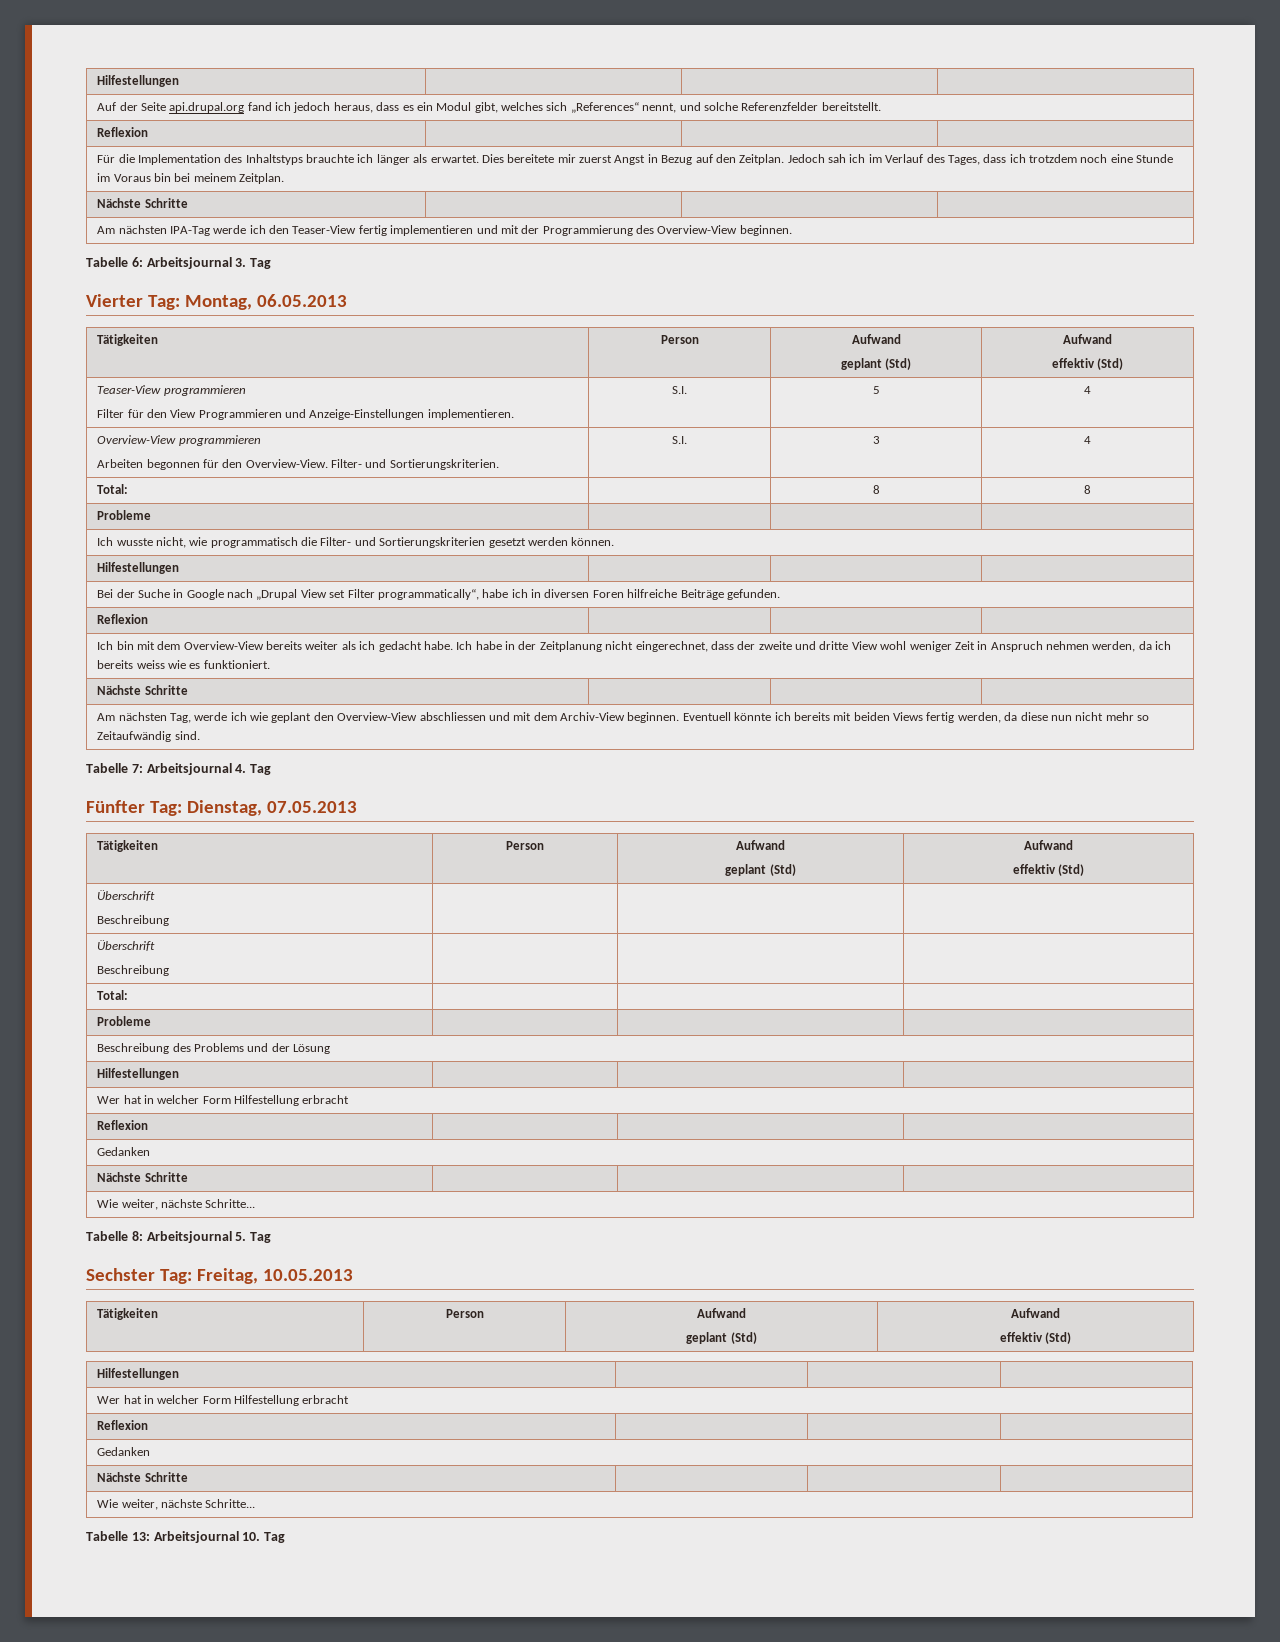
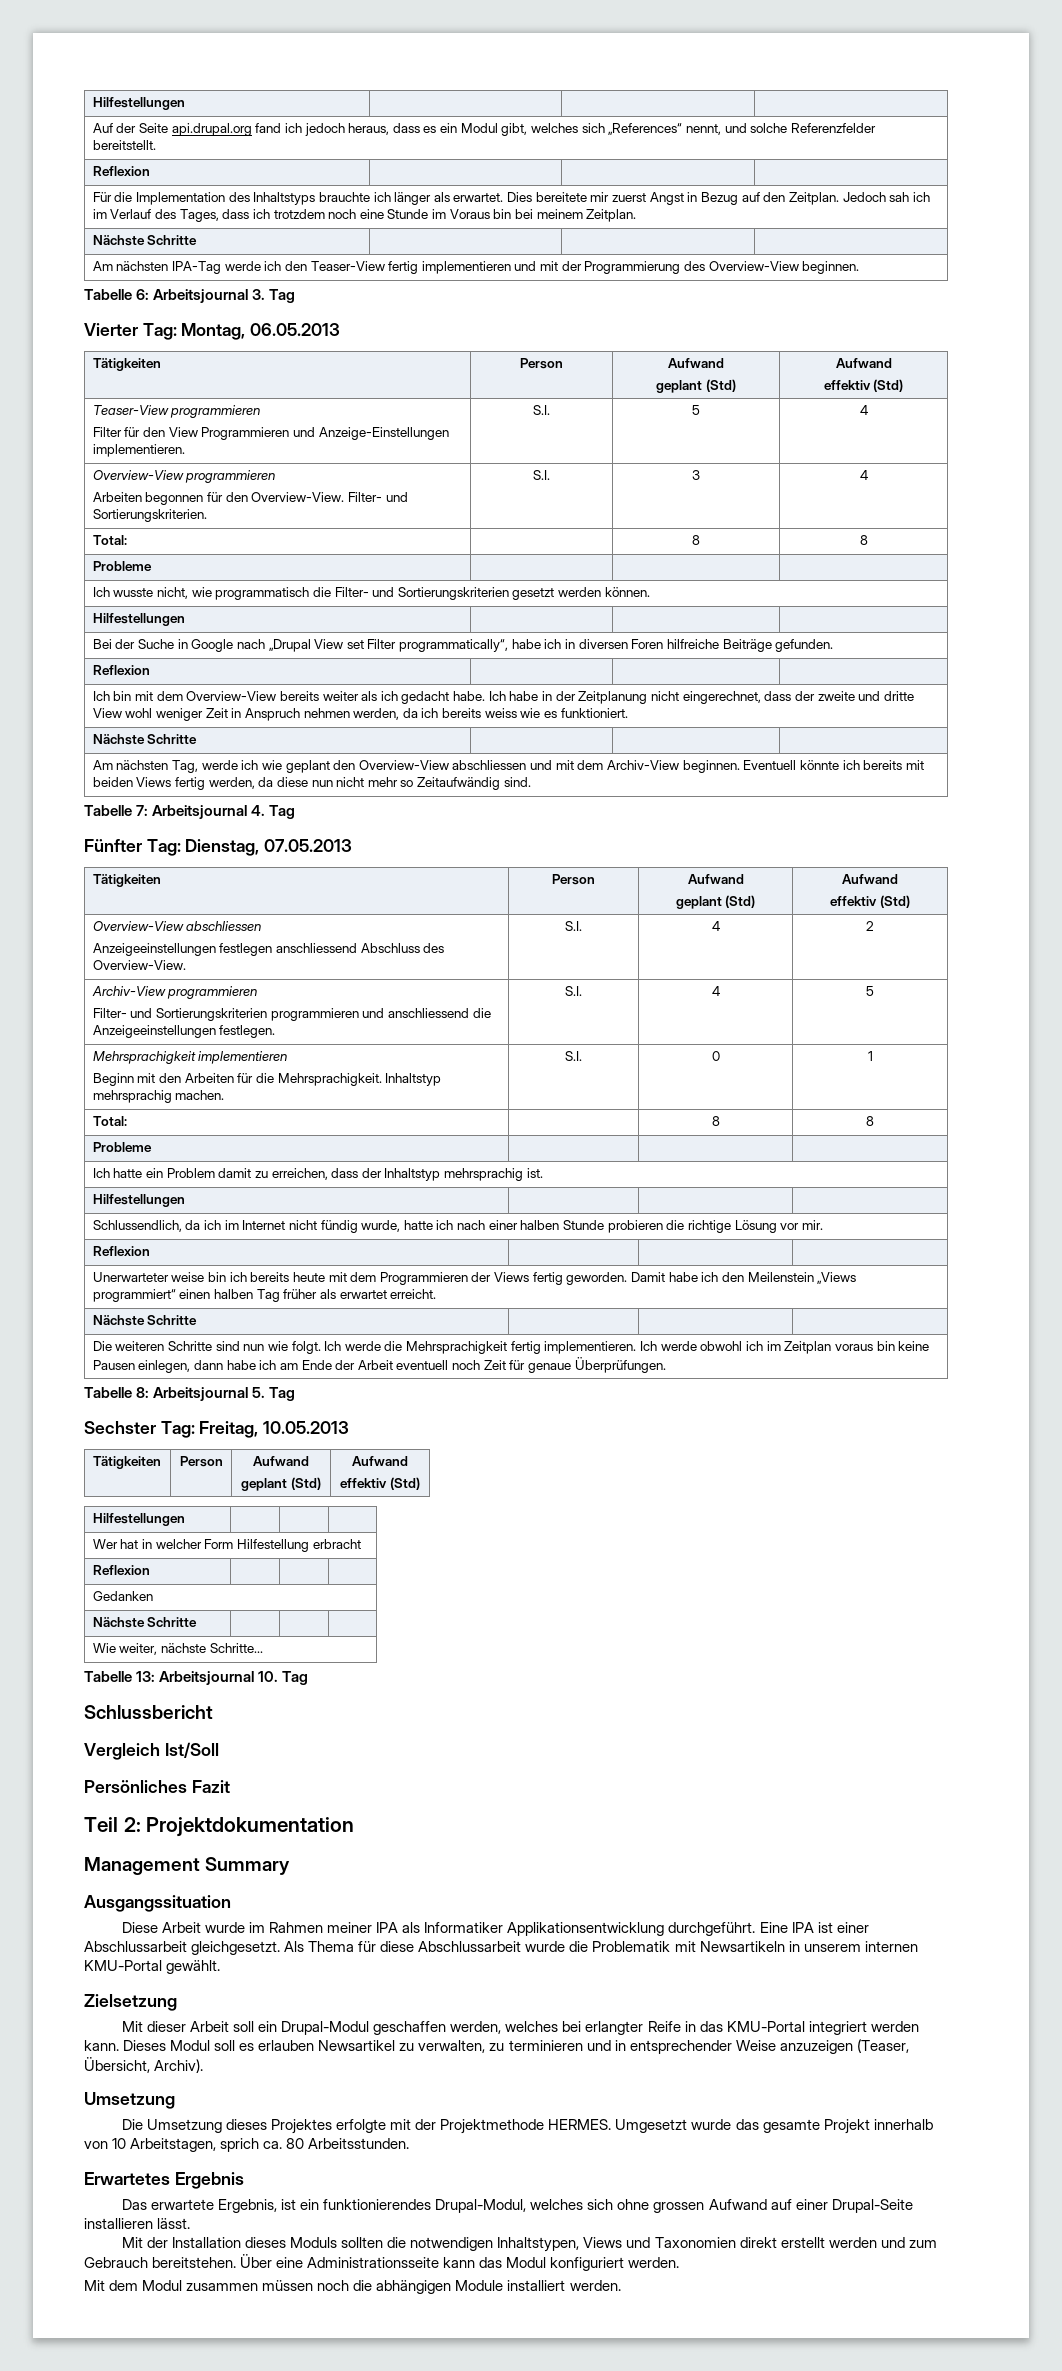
[97,890,156,901] [97,915,170,926] [97,940,156,951] [97,965,170,976] [97,990,129,1000] [97,1016,152,1026] [97,1043,331,1054] [97,1068,180,1080] [97,1095,350,1106] [97,1120,149,1130] [97,1147,151,1156] [97,1172,188,1182] [97,1199,256,1210] Überschrift // Beschreibung | | | // Überschrift // Beschreibung | | | // Total: | | | // Probleme | | | // Beschreibung des Problems und der Lösung // Hilfestellungen | | | // Wer hat in welcher Form Hilfestellung erbracht // Reflexion | | | // Gedanken // Nächste Schritte | | | // Wie weiter, nächste Schritte... -> [92,921,262,931] [92,943,445,956] [92,960,186,970] [565,921,582,931] [711,921,720,931] [866,921,874,931] [91,986,258,999] [92,1008,491,1021] [92,1025,276,1038] [565,986,582,996] [711,986,720,996] [866,986,874,996] [92,1051,288,1064] [92,1073,442,1086] [92,1090,225,1103] [565,1051,582,1061] [711,1051,720,1061] [867,1051,873,1061] [92,1116,127,1126] [711,1116,720,1126] [866,1116,874,1126] [92,1142,152,1152] [92,1168,543,1181] [92,1194,185,1207] [92,1220,823,1233] [92,1246,150,1256] [92,1272,857,1285] [92,1289,437,1302] [92,1315,198,1326] [92,1341,930,1354] [92,1357,666,1373] Overview-View abschliessen // Anzeigeeinstellungen festlegen anschliessend Abschluss des Overview-View. | S.I. | 4 | 2 // Archiv-View programmieren // Filter- und Sortierungskriterien programmieren und anschliessend die Anzeigeeinstellungen festlegen. | S.I. | 4 | 5 // Mehrsprachigkeit implementieren // Beginn mit den Arbeiten für die Mehrsprachigkeit. Inhaltstyp mehrsprachig machen. | S.I. | 0 | 1 // Total: | | 8 | 8 // Probleme | | | // Ich hatte ein Problem damit zu erreichen, dass der Inhaltstyp mehrsprachig ist. // Hilfestellungen | | | // Schlussendlich, da ich im Internet nicht fündig wurde, hatte ich nach einer halben Stunde probieren die richtige Lösung vor mir. // Reflexion | | | // Unerwarteter weise bin ich bereits heute mit dem Programmieren der Views fertig geworden. Damit habe ich den Meilenstein „Views programmiert“ einen halben Tag früher als erwartet erreicht. // Nächste Schritte | | | // Die weiteren Schritte sind nun wie folgt. Ich werde die Mehrsprachigkeit fertig implementieren. Ich werde obwohl ich im Zeitplan voraus bin keine Pausen einlegen, dann habe ich am Ende der Arbeit eventuell noch Zeit für genaue Überprüfungen.
(286, 1537) none -> [84,1705,213,1719] [84,1742,219,1760] [84,1780,230,1793] [84,1817,355,1837] [84,1857,291,1875] [84,1895,231,1912] [121,1922,869,1936] [84,1941,918,1955] [84,1960,221,1974] [84,1994,177,2011] [121,2021,919,2035] [84,2039,909,2054] [84,2057,204,2073] [84,2092,175,2109] [121,2119,933,2134] [84,2138,410,2152] [84,2172,244,2189] [121,2199,913,2213] [84,2218,191,2229] [121,2237,937,2252] [84,2254,680,2271] [84,2280,621,2294] // Schlussbericht // Vergleich Ist/Soll // Persönliches Fazit // Teil 2: Projektdokumentation // Management Summary // Ausgangssituation // Diese Arbeit wurde im Rahmen meiner IPA als Informatiker Applikationsentwicklung durchgeführt. Eine IPA ist einer Abschlussarbeit gleichgesetzt. Als Thema für diese Abschlussarbeit wurde die Problematik mit Newsartikeln in unserem internen KMU-Portal gewählt. // Zielsetzung // Mit dieser Arbeit soll ein Drupal-Modul geschaffen werden, welches bei erlangter Reife in das KMU-Portal integriert werden kann. Dieses Modul soll es erlauben Newsartikel zu verwalten, zu terminieren und in entsprechender Weise anzuzeigen (Teaser, Übersicht, Archiv). // Umsetzung // Die Umsetzung dieses Projektes erfolgte mit der Projektmethode HERMES. Umgesetzt wurde das gesamte Projekt innerhalb von 10 Arbeitstagen, sprich ca. 80 Arbeitsstunden. // Erwartetes Ergebnis // Das erwartete Ergebnis, ist ein funktionierendes Drupal-Modul, welches sich ohne grossen Aufwand auf einer Drupal-Seite installieren lässt. // Mit der Installation dieses Moduls sollten die notwendigen Inhaltstypen, Views und Taxonomien direkt erstellt werden und zum Gebrauch bereitstehen. Über eine Administrationsseite kann das Modul konfiguriert werden. // Mit dem Modul zusammen müssen noch die abhängigen Module installiert werden.

